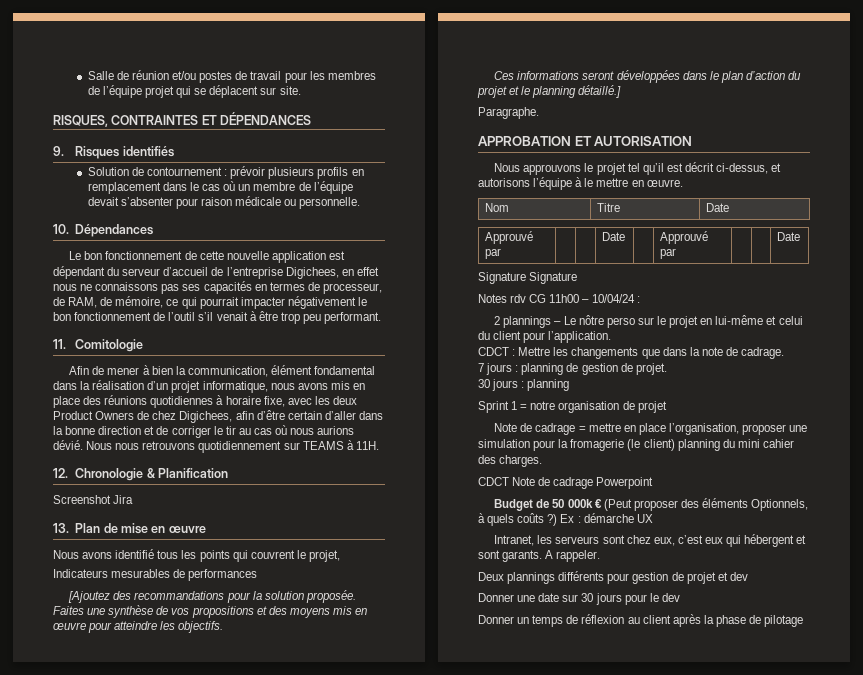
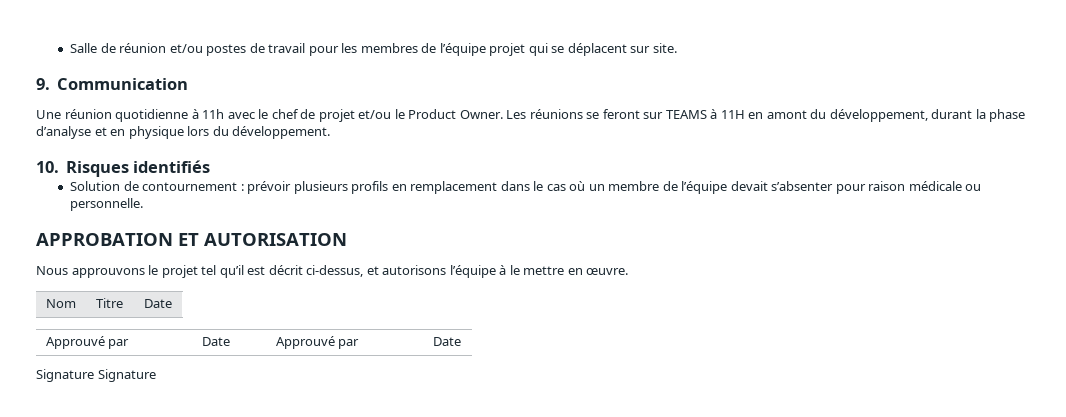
[53,112,312,127] [53,146,64,156] RISQUES, CONTRAINTES ET DÉPENDANCES // 9. -> [36,78,188,90] [36,109,1026,122] [36,126,331,139] [36,161,59,173] 9. Communication // Une réunion quotidienne à 11h avec le chef de projet et/ou le Product Owner. Les réunions se feront sur TEAMS à 11H en amont du développement, durant la phase d’analyse et en physique lors du développement. // 10.
[53,224,154,237] [69,251,345,263] [53,266,379,279] [53,281,382,294] [53,296,367,309] [53,311,382,324] [53,339,144,352] [69,365,376,377] [53,380,365,393] [53,395,357,408] [53,410,383,423] [53,425,355,438] [53,440,379,453] [53,468,228,481] [53,495,134,504] [53,523,206,534] [53,549,340,562] [53,569,258,581] [68,590,356,603] [53,605,368,618] [53,621,224,633] [494,70,802,83] [477,85,622,98] [478,107,539,119] // 10. Dépendances // Le bon fonctionnement de cette nouvelle application est dépendant du serveur d’accueil de l’entreprise Digichees, en effet nous ne connaissons pas ses capacités en termes de processeur, de RAM, de mémoire, ce qui pourrait impacter négativement le bon fonctionnement de l’outil s’il venait à être trop peu performant. // 11. Comitologie // Afin de mener à bien la communication, élément fondamental dans la réalisation d’un projet informatique, nous avons mis en place des réunions quotidiennes à horaire fixe, avec les deux Product Owners de chez Digichees, afin d’être certain d’aller dans la bonne direction et de corriger le tir au cas où nous aurions dévié. Nous nous retrouvons quotidiennement sur TEAMS à 11H. // 12. Chronologie & Planification // Screenshot Jira // 13. Plan de mise en œuvre // Nous avons identifié tous les points qui couvrent le projet, // Indicateurs mesurables de performances // [Ajoutez des recommandations pour la solution proposée. Faites une synthèse de vos propositions et des moyens mis en œuvre pour atteindre les objectifs. // Ces informations seront développées dans le plan d’action du projet et le planning détaillé.] // Paragraphe. -> (144, 204) none
[478,294,640,303] [494,315,803,328] [478,331,612,343] [478,347,785,359] [478,363,667,375] [478,379,570,391] [478,401,667,413] [494,423,808,435] [478,439,794,451] [478,455,543,467] [478,477,654,489] [494,498,809,511] [478,513,653,526] [494,534,807,547] [478,550,601,562] [478,571,748,584] [478,593,680,605] [478,614,804,627] // Notes rdv CG 11h00 – 10/04/24 : // 2 plannings – Le nôtre perso sur le projet en lui-même et celui du client pour l’application. // CDCT : Mettre les changements que dans la note de cadrage. // 7 jours : planning de gestion de projet. // 30 jours : planning // Sprint 1 = notre organisation de projet // Note de cadrage = mettre en place l’organisation, proposer une simulation pour la fromagerie (le client) planning du mini cahier des charges. // CDCT Note de cadrage Powerpoint // Budget de 50 000k € (Peut proposer des éléments Optionnels, à quels coûts ?) Ex : démarche UX // Intranet, les serveurs sont chez eux, c’est eux qui hébergent et sont garants. A rappeler. // Deux plannings différents pour gestion de projet et dev // Donner une date sur 30 jours pour le dev // Donner un temps de réflexion au client après la phase de pilotage -> (156, 375) none

